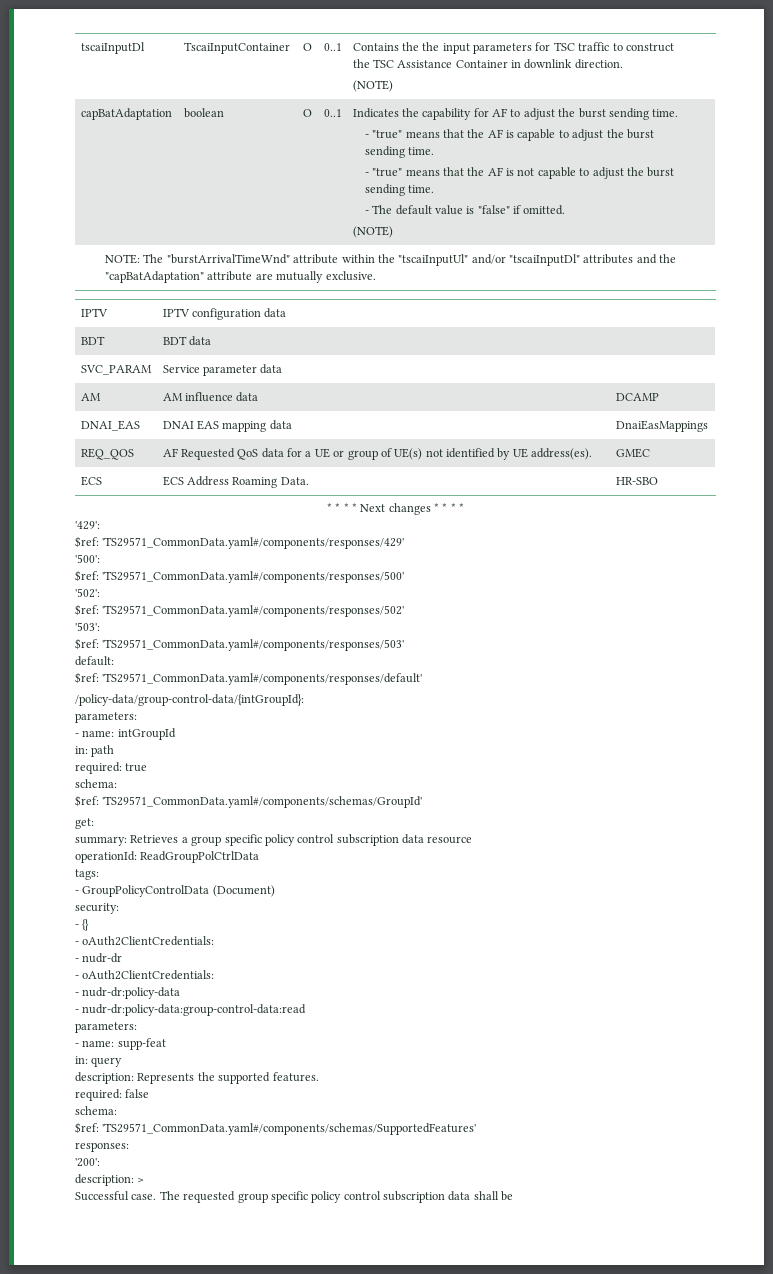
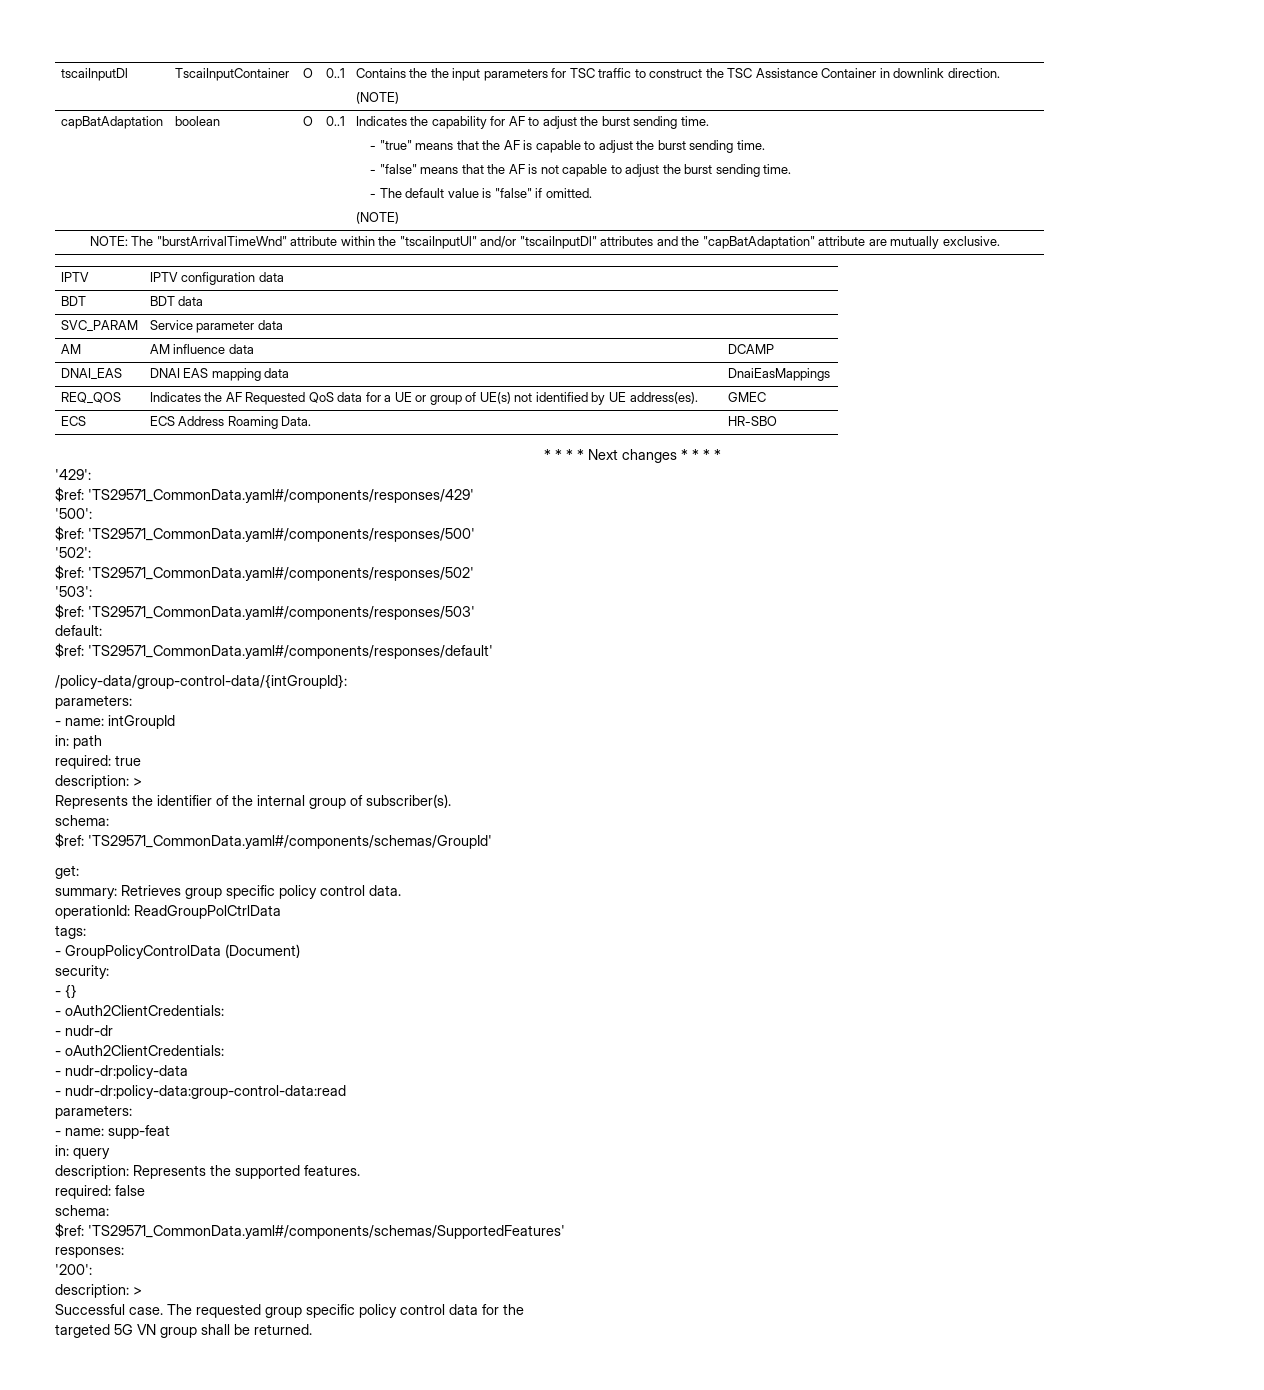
[372,168,403,177] "true" -> [379,164,417,174] "false"
(134, 454) none -> [149,392,223,402] Indicates the
(148, 767) none -> [55,775,142,789] [55,794,451,809] // description: > // Represents the identifier of the internal group of subscriber(s).
[181,834,473,846] a group specific policy control subscription data resource -> [185,885,401,899] group specific policy control data.
[383,1191,471,1203] subscription data -> [449,1304,524,1315] [55,1324,197,1338] data for the // targeted 5G VN group
(514, 1196) none -> [254,1324,312,1335] returned.

